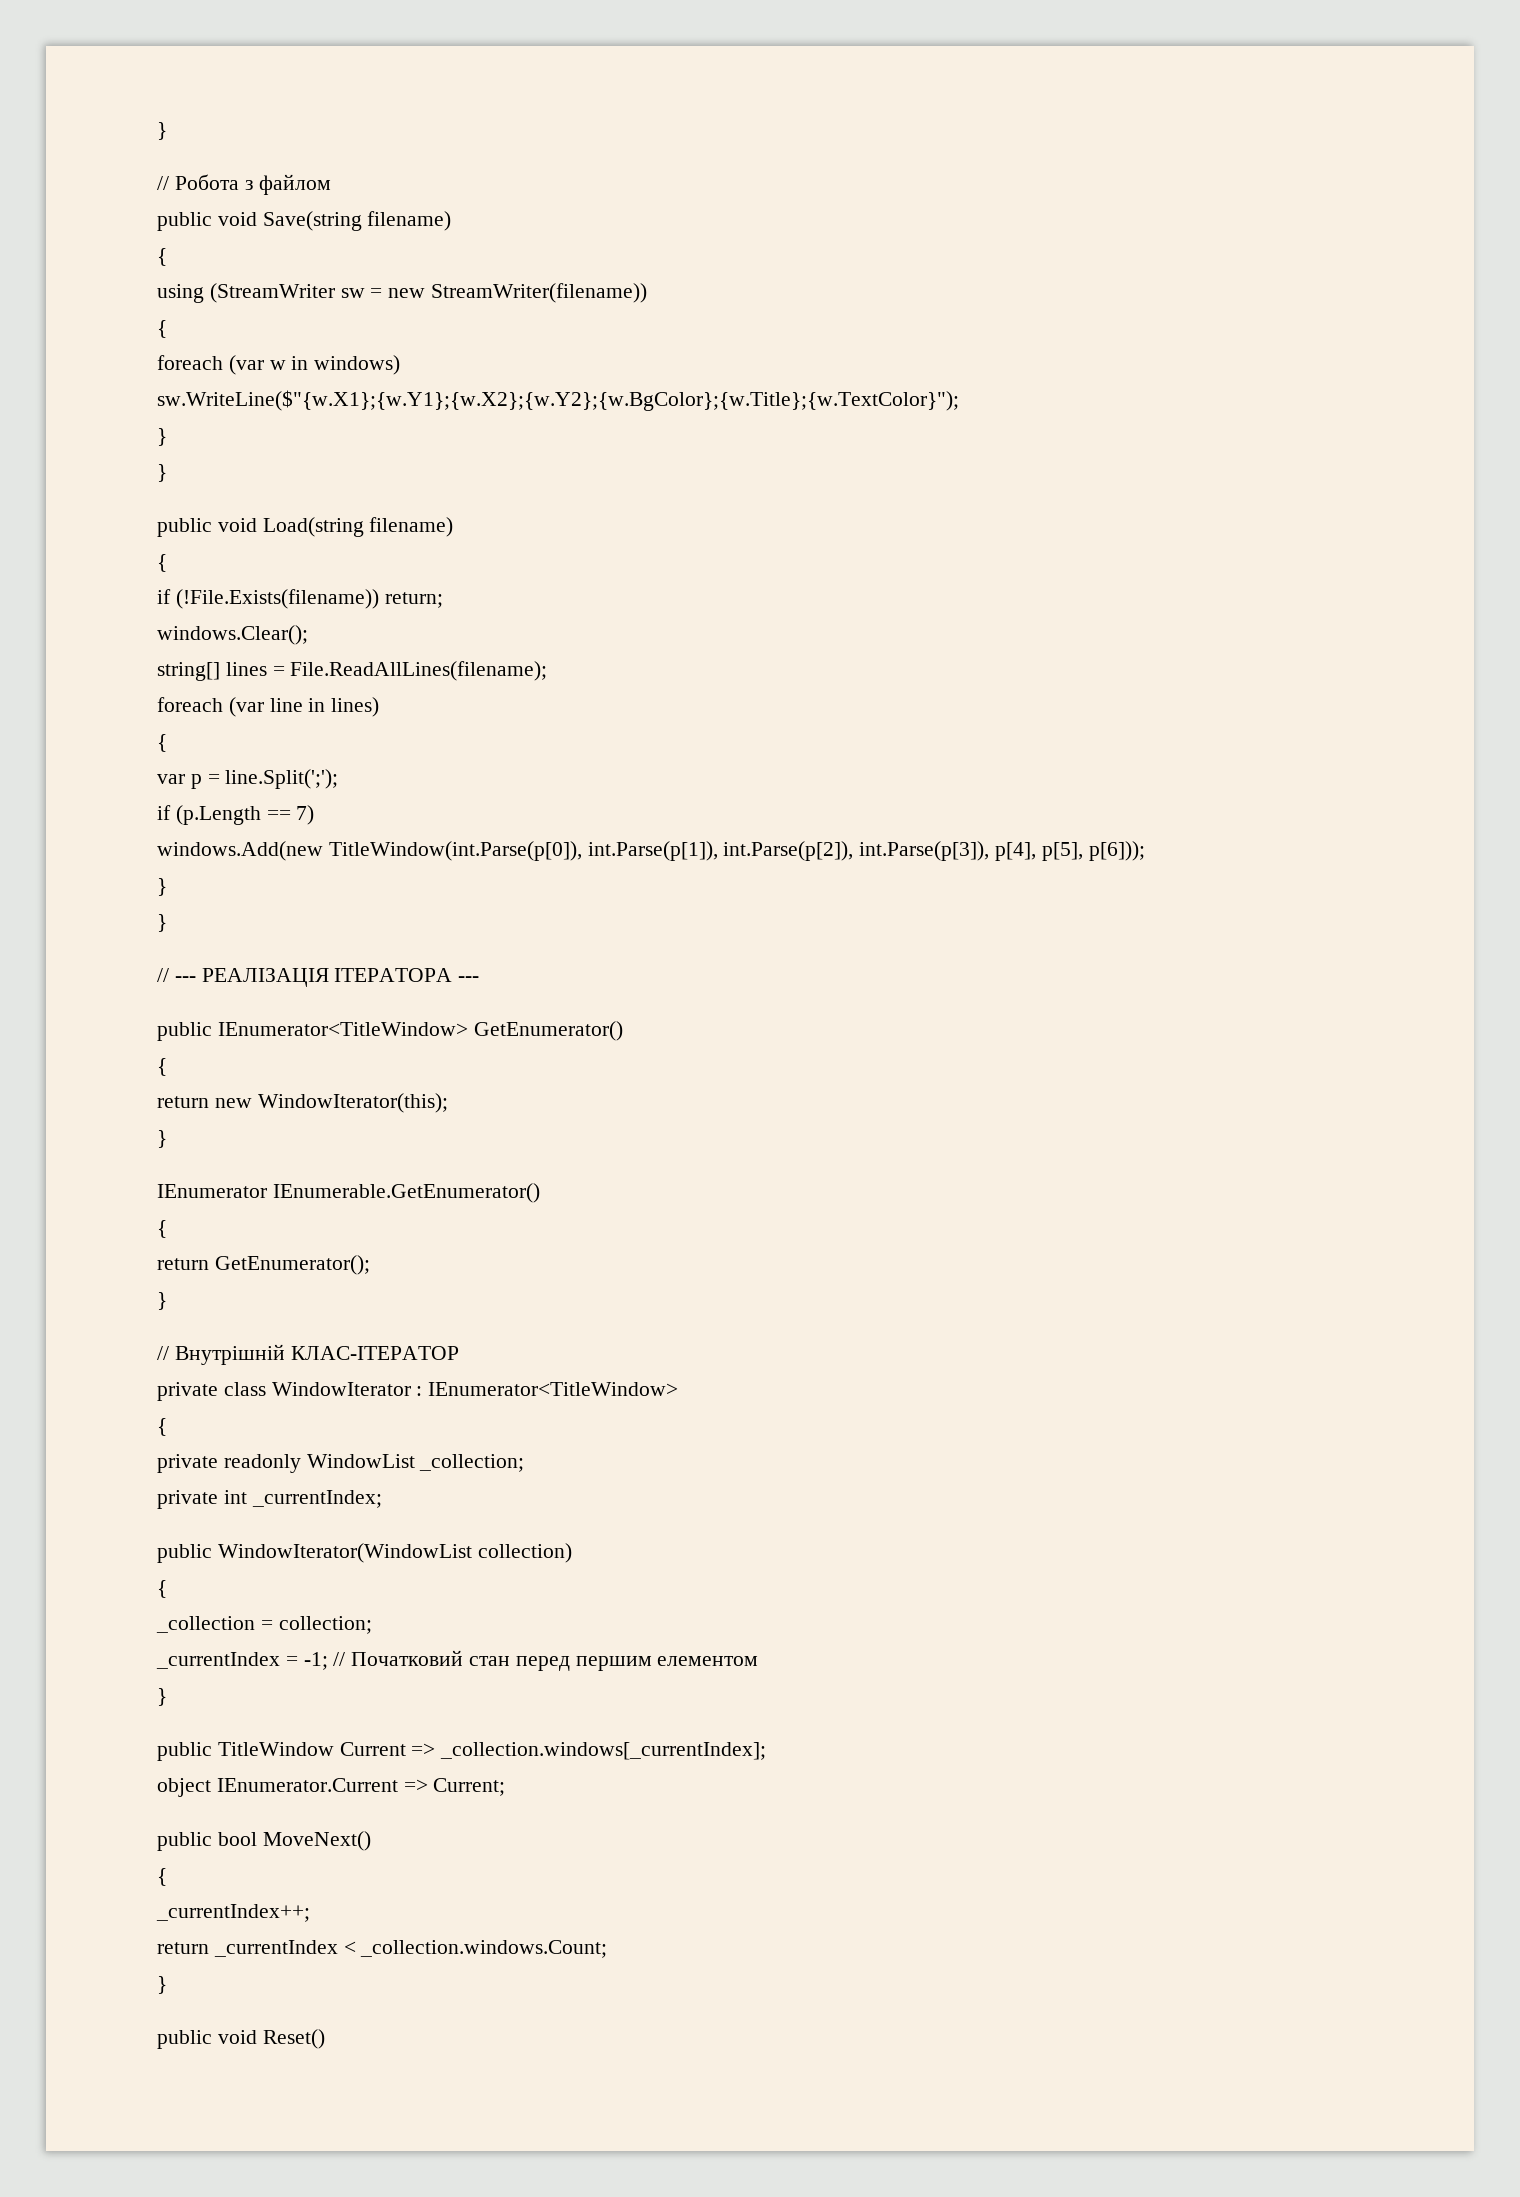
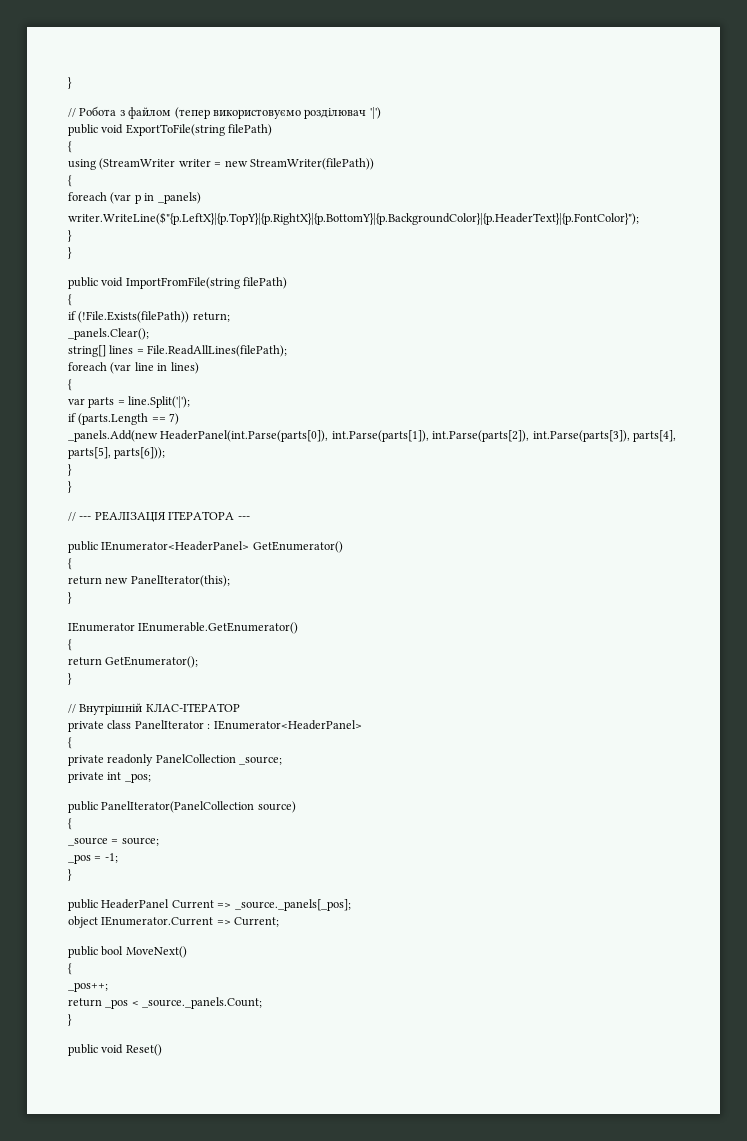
[157,211,452,231] // public void Save(string filename) -> [174,107,381,119] [68,124,273,136] (тепер використовуємо розділювач '|') // public void ExportToFile(string filePath)
[340,288,365,298] sw -> [178,159,211,167] writer
[431,283,648,303] StreamWriter(filename)) -> [249,158,374,170] StreamWriter(filePath))
[269,355,401,375] [157,390,959,411] w in windows) // sw.WriteLine($"{w.X1};{w.Y1};{w.X2};{w.Y2};{w.BgColor};{w.Title};{w.TextColor}"); -> [134,192,201,204] [68,212,639,225] p in _panels) // writer.WriteLine($"{p.LeftX}|{p.TopY}|{p.RightX}|{p.BottomY}|{p.BackgroundColor}|{p.HeaderText}|{p.FontColor}");
[262,517,454,537] Load(string filename) -> [125,277,288,289] ImportFromFile(string filePath)
[175,589,379,609] (!File.Exists(filename)) -> [78,311,190,323] (!File.Exists(filePath))
[157,625,308,645] windows.Clear(); -> [68,328,149,340] _panels.Clear();
[290,661,548,681] File.ReadAllLines(filename); -> [147,345,288,357] File.ReadAllLines(filePath);
[190,769,339,789] [157,805,261,825] p = line.Split(';'); // if (p.Length -> [88,396,191,408] [68,413,149,425] parts = line.Split('|'); // if (parts.Length
[157,841,1145,861] windows.Add(new TitleWindow(int.Parse(p[0]), int.Parse(p[1]), int.Parse(p[2]), int.Parse(p[3]), p[4], p[5], p[6])); -> [68,430,676,442] [68,447,166,459] _panels.Add(new HeaderPanel(int.Parse(parts[0]), int.Parse(parts[1]), int.Parse(parts[2]), int.Parse(parts[3]), parts[4], parts[5], parts[6]));
[217,1022,468,1036] IEnumerator<TitleWindow> -> [101,541,250,551] IEnumerator<HeaderPanel>
[257,1093,448,1113] WindowIterator(this); -> [130,575,230,587] PanelIterator(this);
[271,1382,679,1396] WindowIterator : IEnumerator<TitleWindow> -> [134,720,362,730] PanelIterator : IEnumerator<HeaderPanel>
[306,1454,525,1472] WindowList _collection; -> [155,754,283,765] PanelCollection _source;
[251,1490,382,1508] [157,1543,572,1563] [157,1580,167,1598] [156,1616,372,1634] [156,1650,759,1671] [157,1688,167,1706] [157,1742,334,1761] _currentIndex; // public WindowIterator(WindowList collection) // { // _collection = collection; // _currentIndex = -1; // Початковий стан перед першим елементом // } // public TitleWindow -> [124,773,151,783] [68,801,296,813] [68,818,72,830] [68,837,159,846] [68,853,118,864] [68,869,72,881] [68,899,170,911] _pos; // public PanelIterator(PanelCollection source) // { // _source = source; // _pos = -1; // } // public HeaderPanel
[440,1742,767,1760] _collection.windows[_currentIndex]; -> [234,899,351,911] _source._panels[_pos];
[156,1904,310,1922] [157,1940,608,1958] _currentIndex++; // return _currentIndex < _collection.windows.Count; -> [68,982,108,992] [68,997,263,1009] _pos++; // return _pos < _source._panels.Count;

